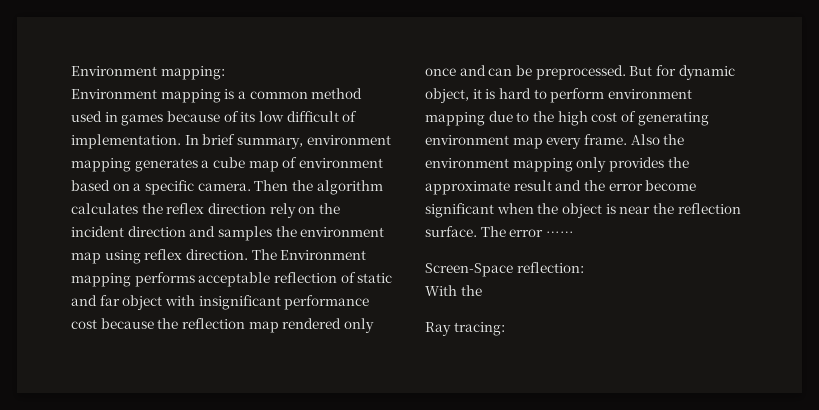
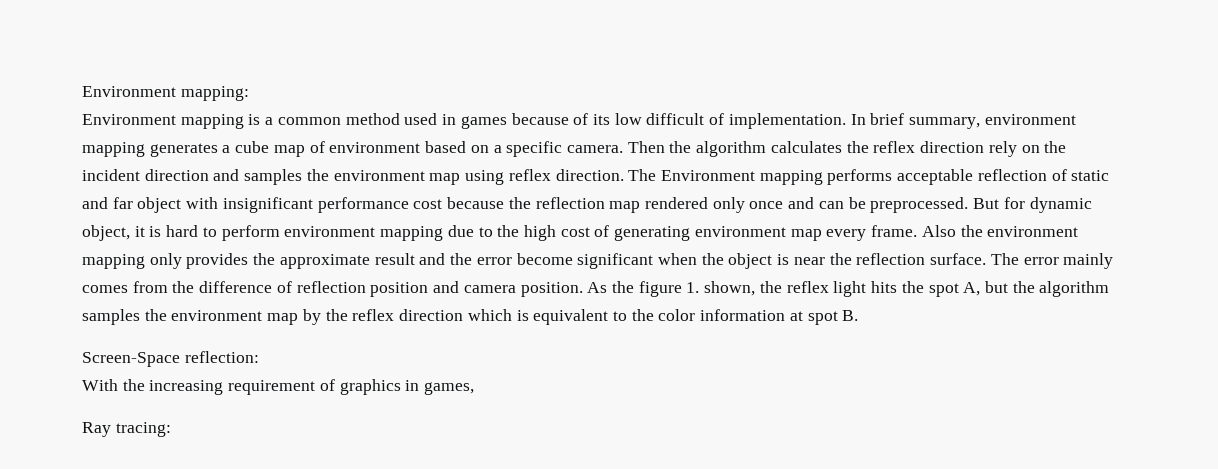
[545,231,574,237] [425,262,584,277] [425,285,482,296] …… // Screen-Space reflection: // With the -> [1063,253,1114,269] [82,281,1110,297] [82,309,859,325] [82,351,259,367] [82,379,475,395] mainly comes from the difference of reflection position and camera position. As the figure 1. shown, the reflex light hits the spot A, but the algorithm samples the environment map by the reflex direction which is equivalent to the color information at spot B. // Screen-Space reflection: // With the increasing requirement of graphics in games,

